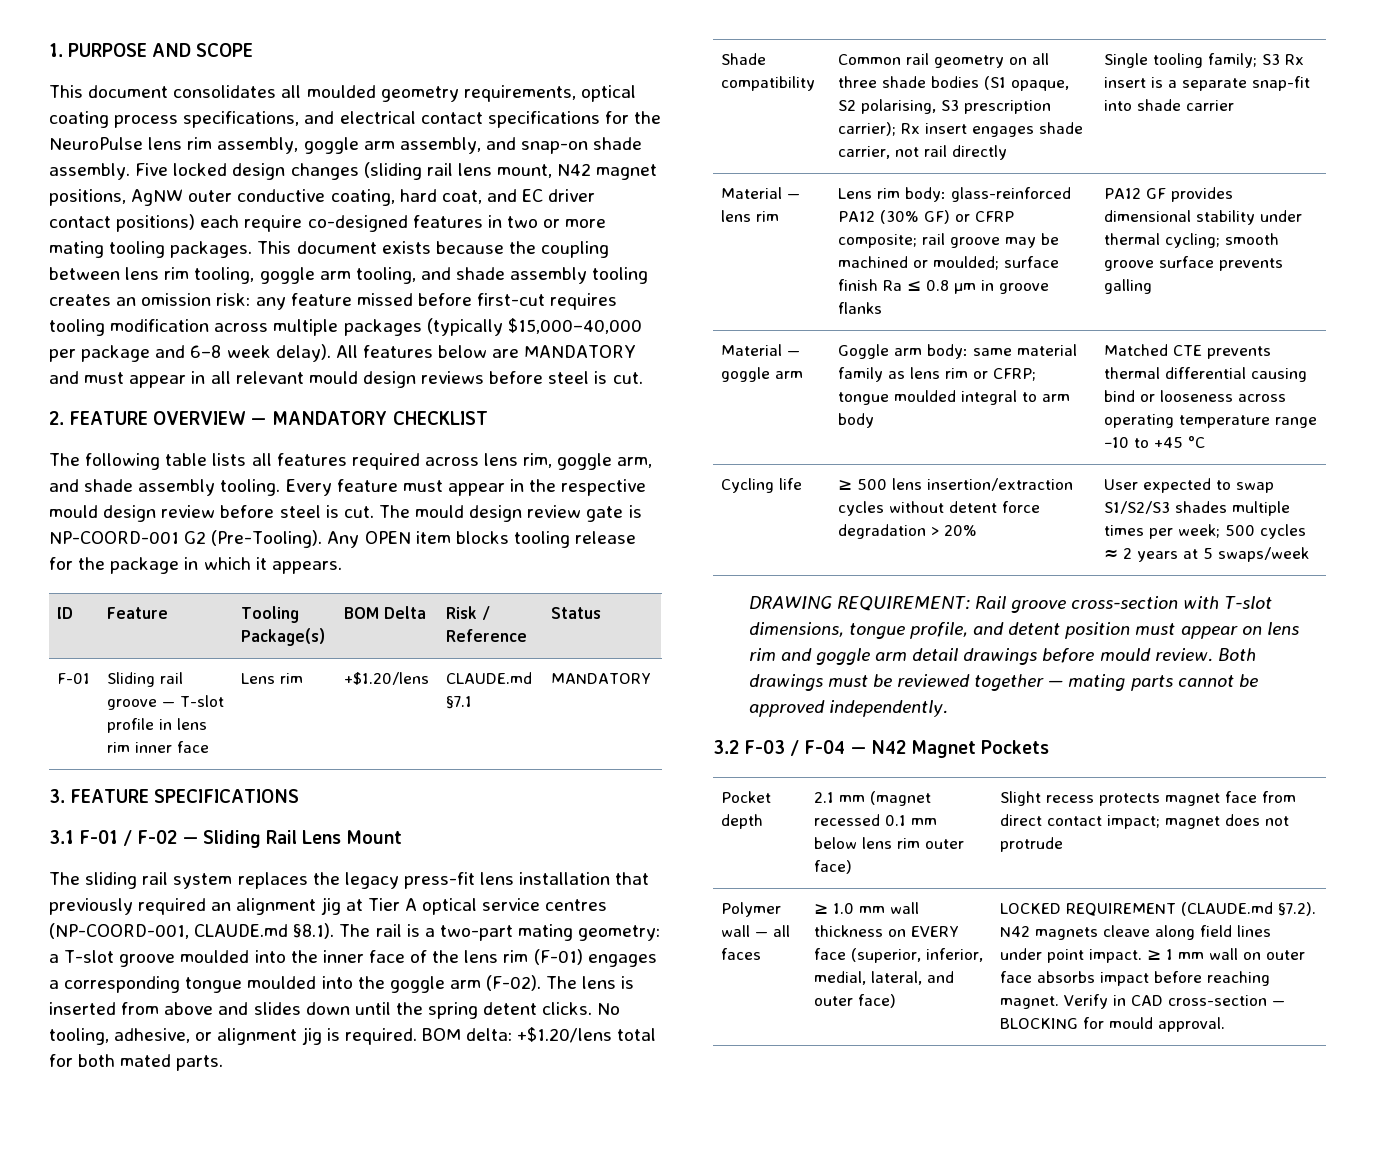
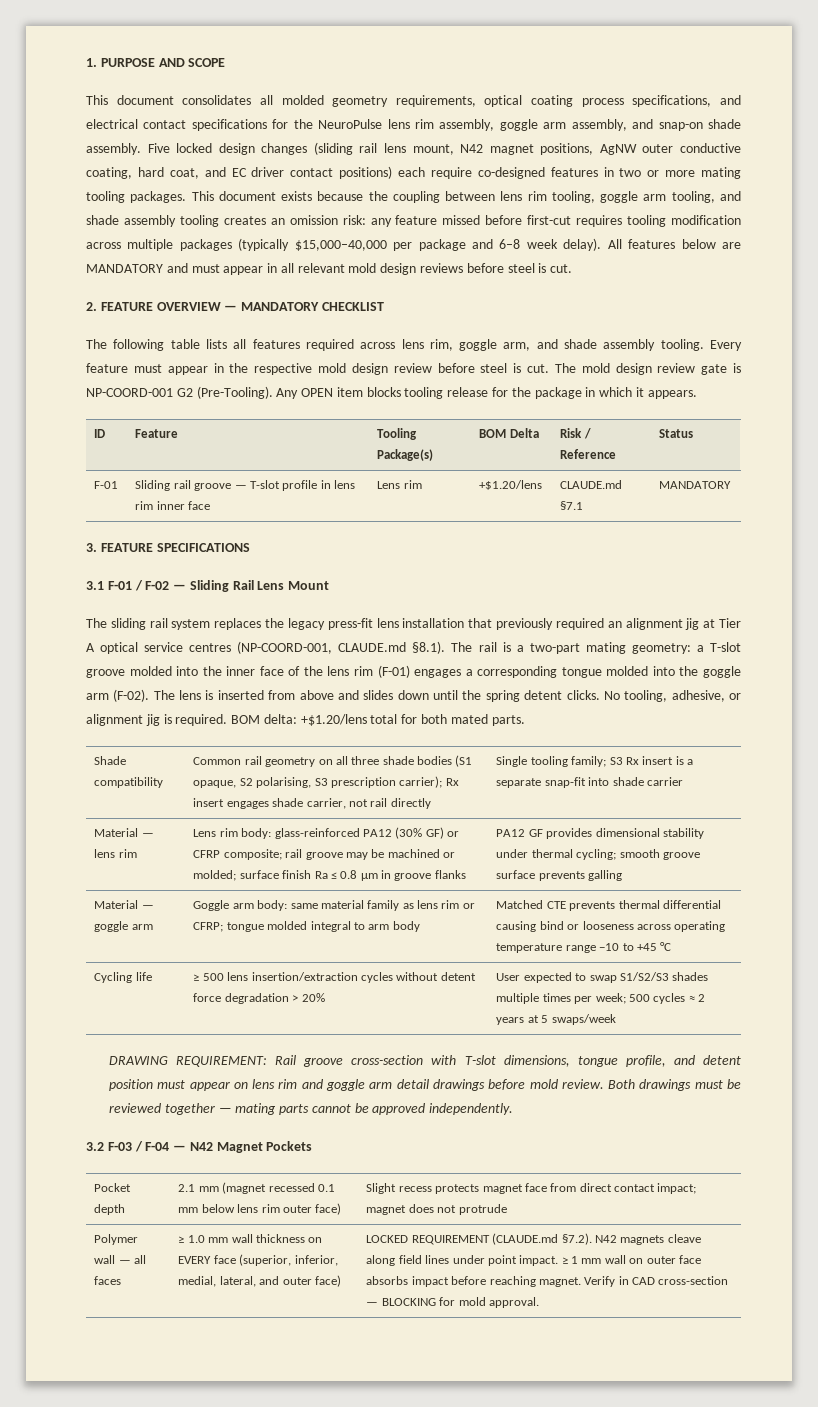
[306,85,376,98] moulded -> [281,95,324,105] molded
[308,371,358,384] mould -> [348,263,377,273] mold
[49,505,98,518] mould -> [318,363,347,373] mold
[415,505,465,518] mould -> [581,363,610,373] mold
[180,950,250,963] moulded -> [129,666,172,676] molded
[247,976,317,989] moulded -> [606,666,649,676] molded
[933,256,1000,270] moulded; -> [193,870,237,881] molded;
[894,390,957,402] moulded -> [267,921,308,930] molded
[1099,648,1151,661] mould -> [529,1079,558,1089] mold
[1109,1017,1154,1029] mould -> [458,1297,486,1306] mold

